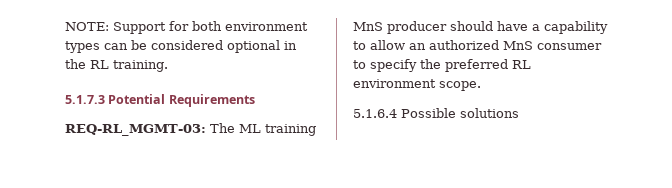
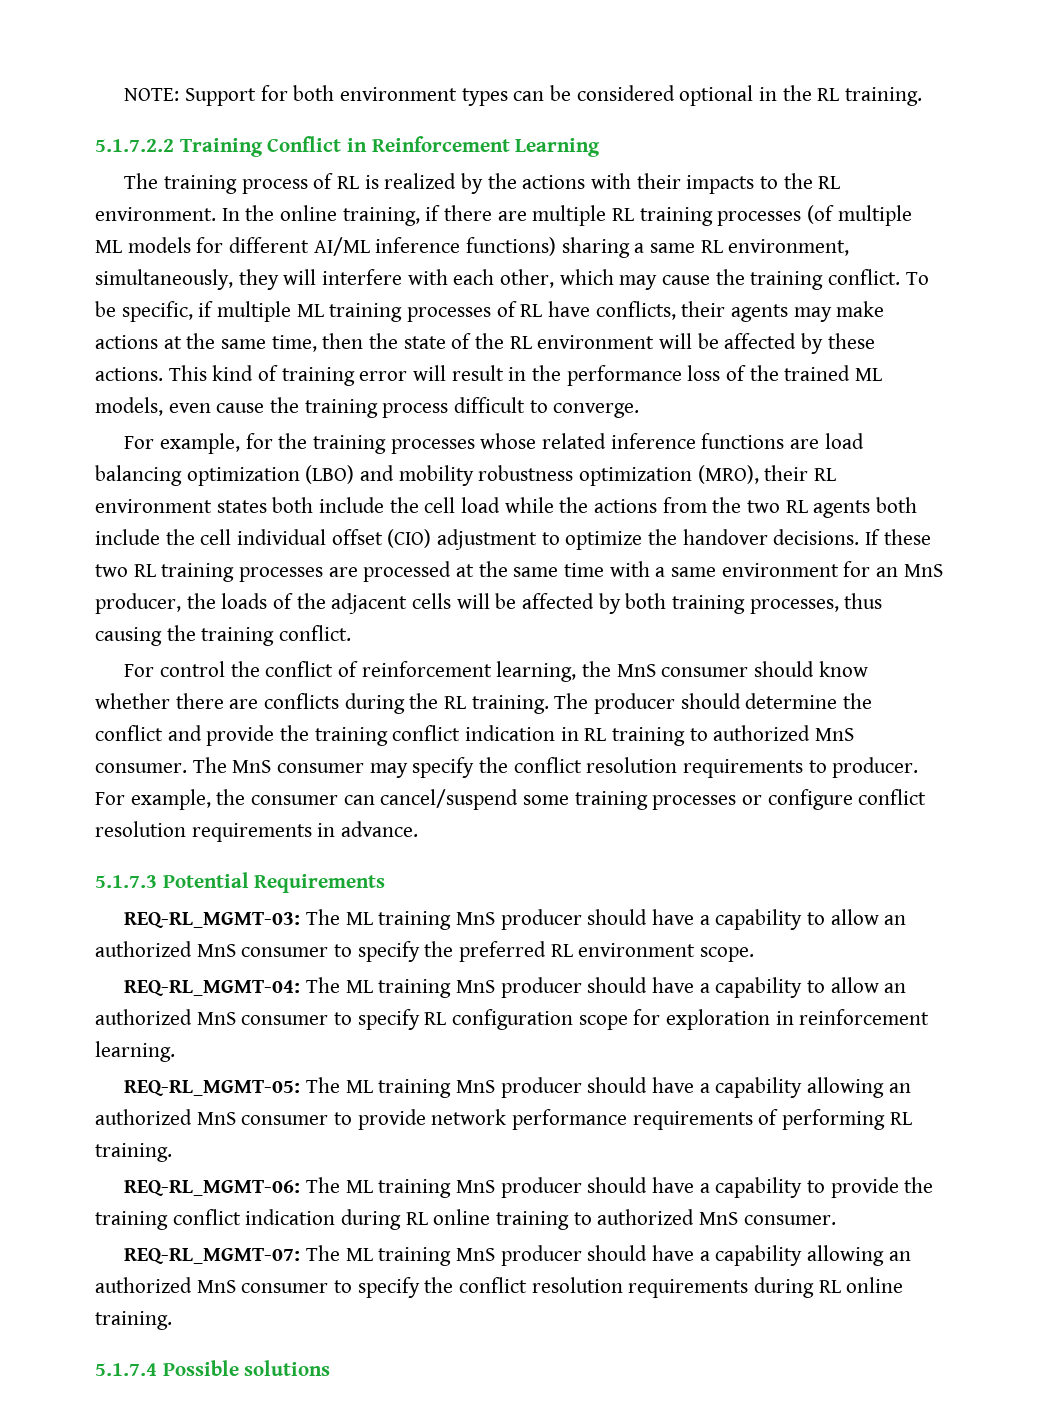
(168, 66) none -> [95,136,601,157] [124,173,841,194] [95,205,912,226] [95,237,850,258] [95,269,929,290] [95,301,885,322] [95,333,875,354] [95,365,883,386] [95,397,640,418] [124,433,864,454] [95,465,837,486] [95,497,918,518] [95,529,931,550] [95,561,943,582] [95,593,883,614] [95,625,352,646] [124,661,868,682] [95,693,873,714] [95,725,855,746] [95,757,919,778] [95,789,927,810] [95,821,419,842] // 5.1.7.2.2 Training Conflict in Reinforcement Learning // The training process of RL is realized by the actions with their impacts to the RL environment. In the online training, if there are multiple RL training processes (of multiple ML models for different AI/ML inference functions) sharing a same RL environment, simultaneously, they will interfere with each other, which may cause the training conflict. To be specific, if multiple ML training processes of RL have conflicts, their agents may make actions at the same time, then the state of the RL environment will be affected by these actions. This kind of training error will result in the performance loss of the trained ML models, even cause the training process difficult to converge. // For example, for the training processes whose related inference functions are load balancing optimization (LBO) and mobility robustness optimization (MRO), their RL environment states both include the cell load while the actions from the two RL agents both include the cell individual offset (CIO) adjustment to optimize the handover decisions. If these two RL training processes are processed at the same time with a same environment for an MnS producer, the loads of the adjacent cells will be affected by both training processes, thus causing the training conflict. // For control the conflict of reinforcement learning, the MnS consumer should know whether there are conflicts during the RL training. The producer should determine the conflict and provide the training conflict indication in RL training to authorized MnS consumer. The MnS consumer may specify the conflict resolution requirements to producer. For example, the consumer can cancel/suspend some training processes or configure conflict resolution requirements in advance.
[353,109,397,118] 5.1.6.4 -> [124,977,907,998] [95,1009,930,1030] [95,1041,175,1062] [124,1077,911,1098] [95,1109,912,1130] [95,1143,172,1162] [124,1177,934,1198] [95,1209,836,1230] [124,1245,911,1266] [95,1277,904,1298] [95,1311,172,1330] [95,1363,157,1376] REQ-RL_MGMT-04: The ML training MnS producer should have a capability to allow an authorized MnS consumer to specify RL configuration scope for exploration in reinforcement learning. // REQ-RL_MGMT-05: The ML training MnS producer should have a capability allowing an authorized MnS consumer to provide network performance requirements of performing RL training. // REQ-RL_MGMT-06: The ML training MnS producer should have a capability to provide the training conflict indication during RL online training to authorized MnS consumer. // REQ-RL_MGMT-07: The ML training MnS producer should have a capability allowing an authorized MnS consumer to specify the conflict resolution requirements during RL online training. // 5.1.7.4

